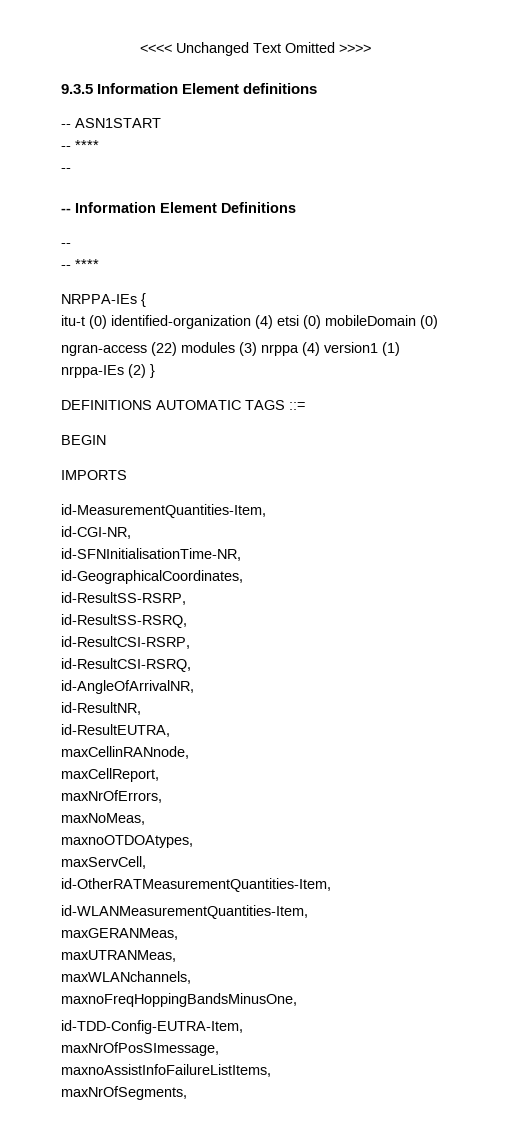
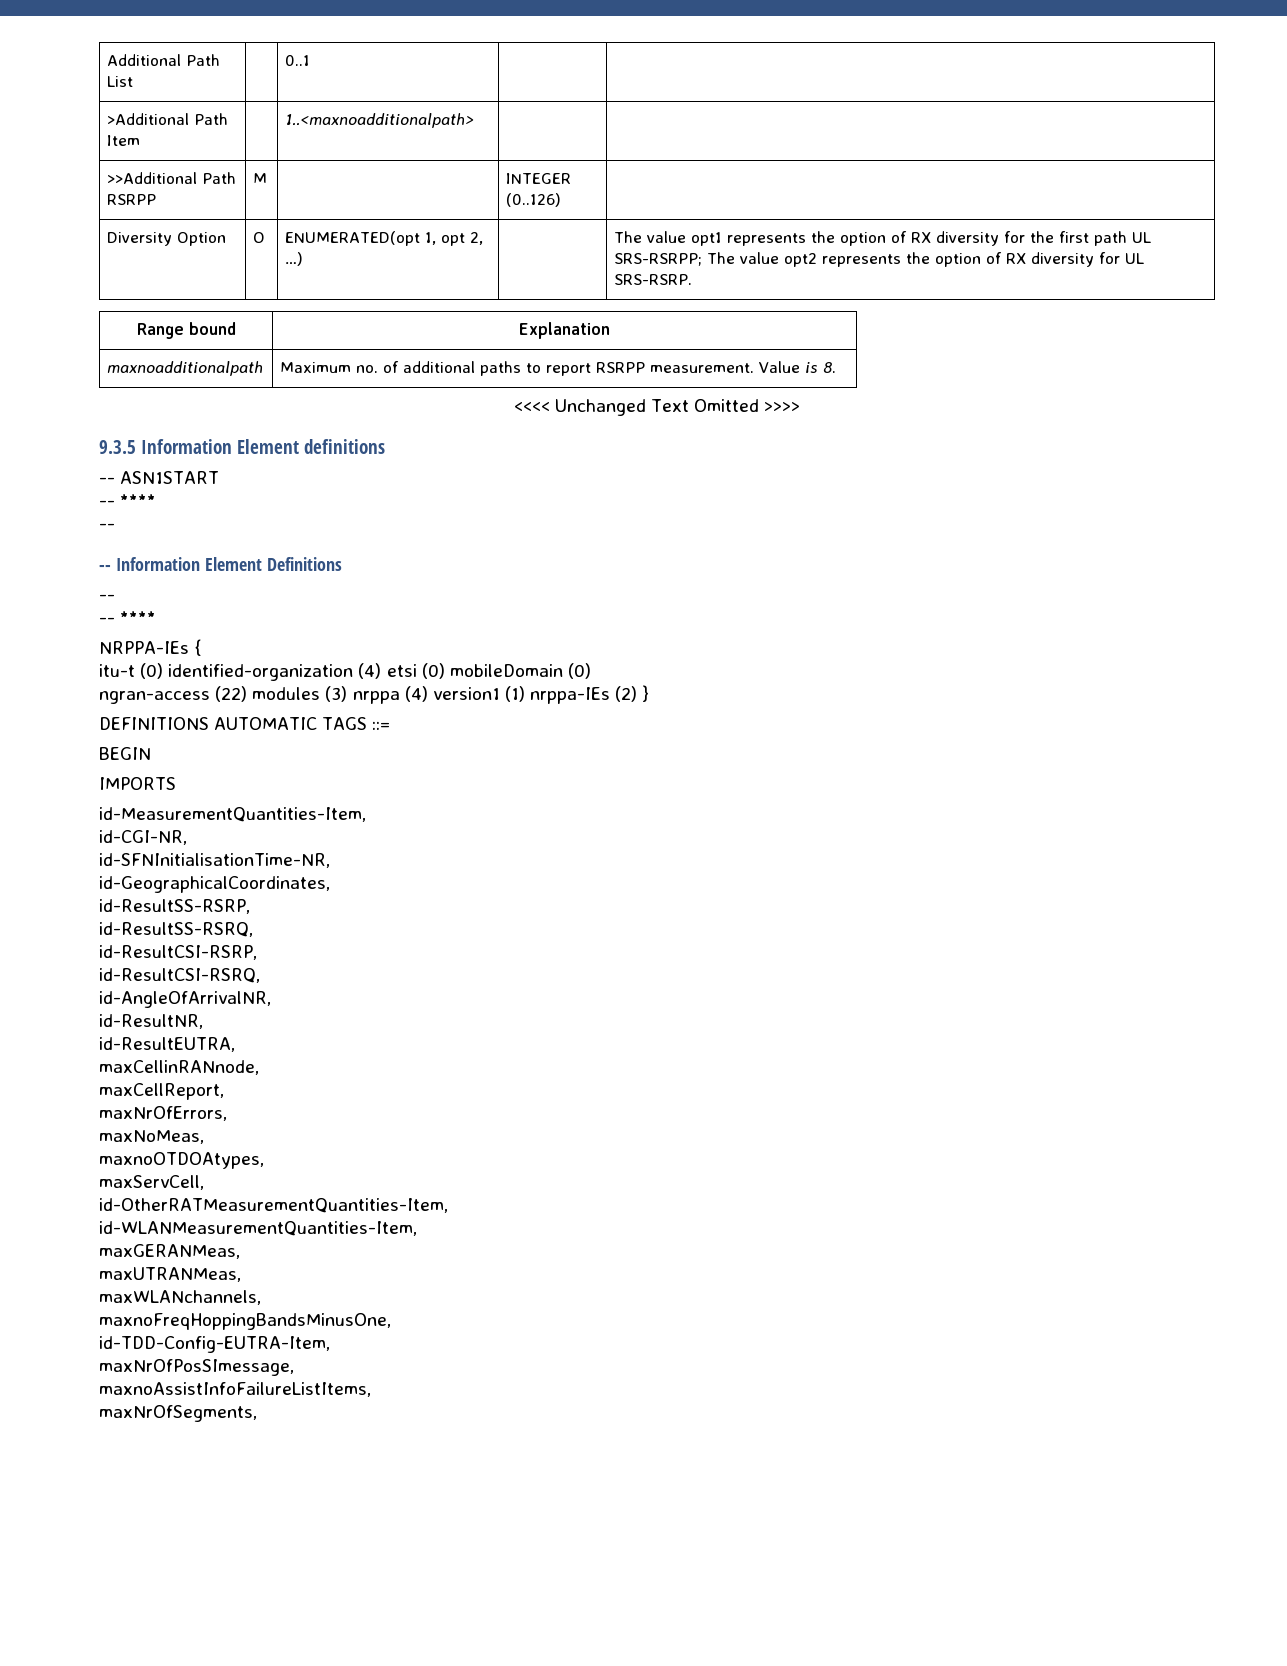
(139, 48) none -> [107,54,221,66] [107,76,134,87] [285,55,311,66] [107,113,229,125] [107,135,141,146] [285,113,475,128] [107,172,237,184] [107,194,157,205] [253,173,268,184] [506,173,572,184] [506,193,562,207] [107,232,227,246] [253,232,266,243] [285,231,484,246] [285,252,304,266] [614,231,1152,246] [614,252,1145,267] [614,274,693,285] [136,322,236,339] [519,322,610,339] [107,361,264,376] [280,361,837,376] Additional Path List | | 0..1 | | // >Additional Path Item | | 1..<maxnoadditionalpath> | | // >>Additional Path RSRPP | M | | INTEGER (0..126) | // Diversity Option | O | ENUMERATED(opt 1, opt 2, …) | | The value opt1 represents the option of RX diversity for the first path UL SRS-RSRPP; The value opt2 represents the option of RX diversity for UL SRS-RSRP. // Range bound | Explanation // maxnoadditionalpath | Maximum no. of additional paths to report RSRPP measurement. Value is 8. //

